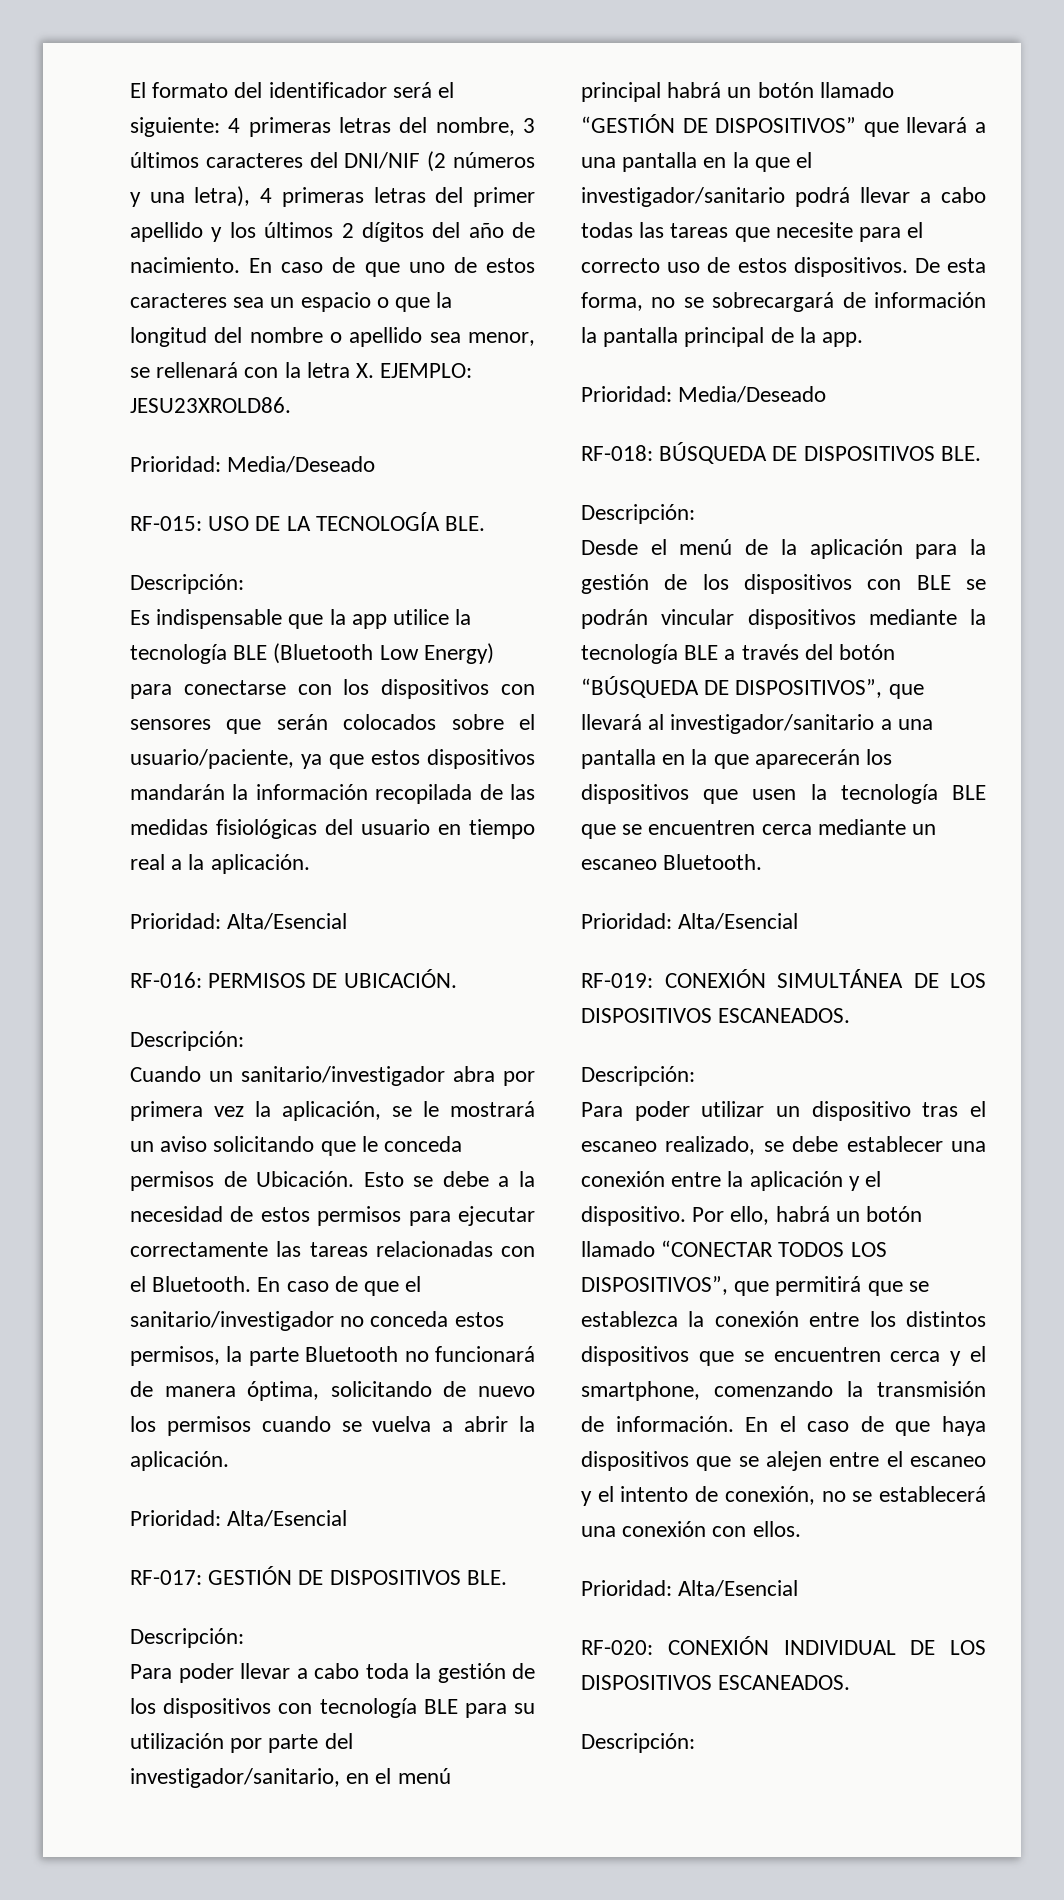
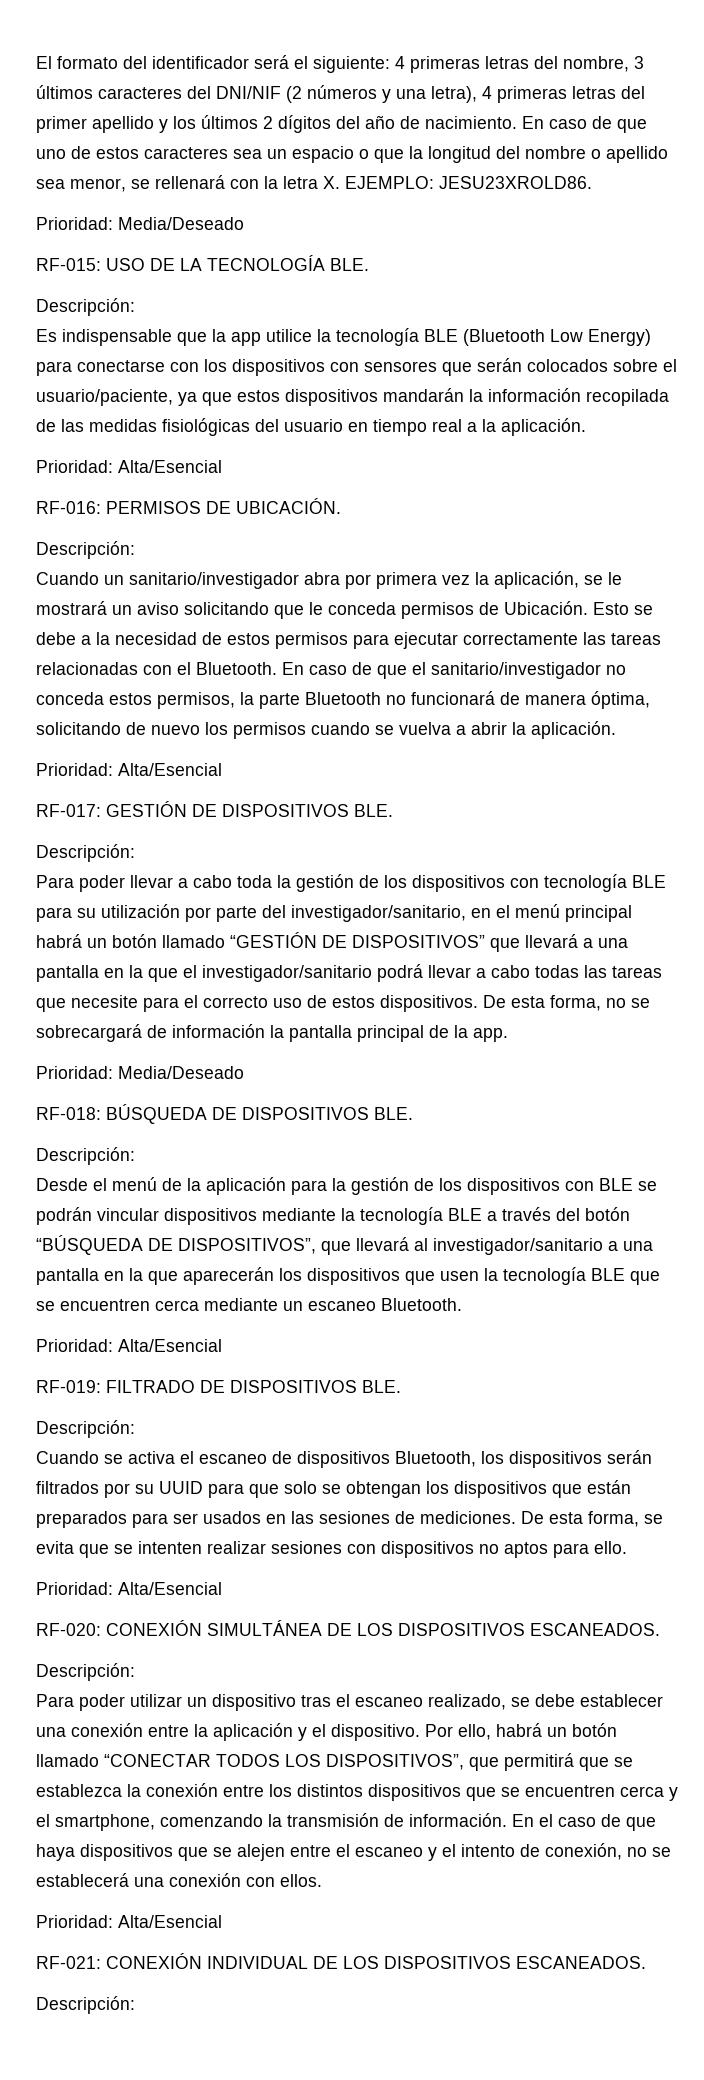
(653, 980) none -> [106,1380,401,1393] [36,1420,135,1438] [36,1450,652,1468] [36,1480,631,1498] [36,1511,663,1528] [36,1541,627,1558] [36,1582,222,1595] [36,1623,101,1636] FILTRADO DE DISPOSITIVOS BLE. // Descripción: // Cuando se activa el escaneo de dispositivos Bluetooth, los dispositivos serán filtrados por su UUID para que solo se obtengan los dispositivos que están preparados para ser usados en las sesiones de mediciones. De esta forma, se evita que se intenten realizar sesiones con dispositivos no aptos para ello. // Prioridad: Alta/Esencial // RF-020:
[581,1640,653,1655] RF-020: -> [36,1956,101,1969] RF-021:

